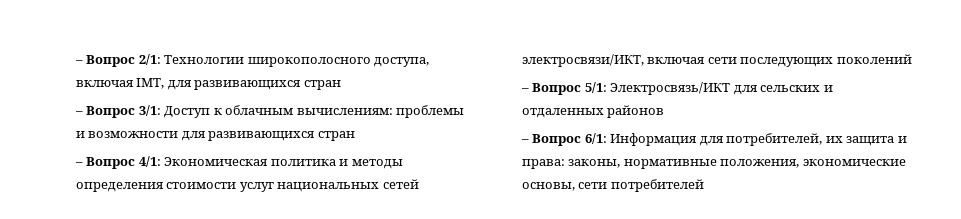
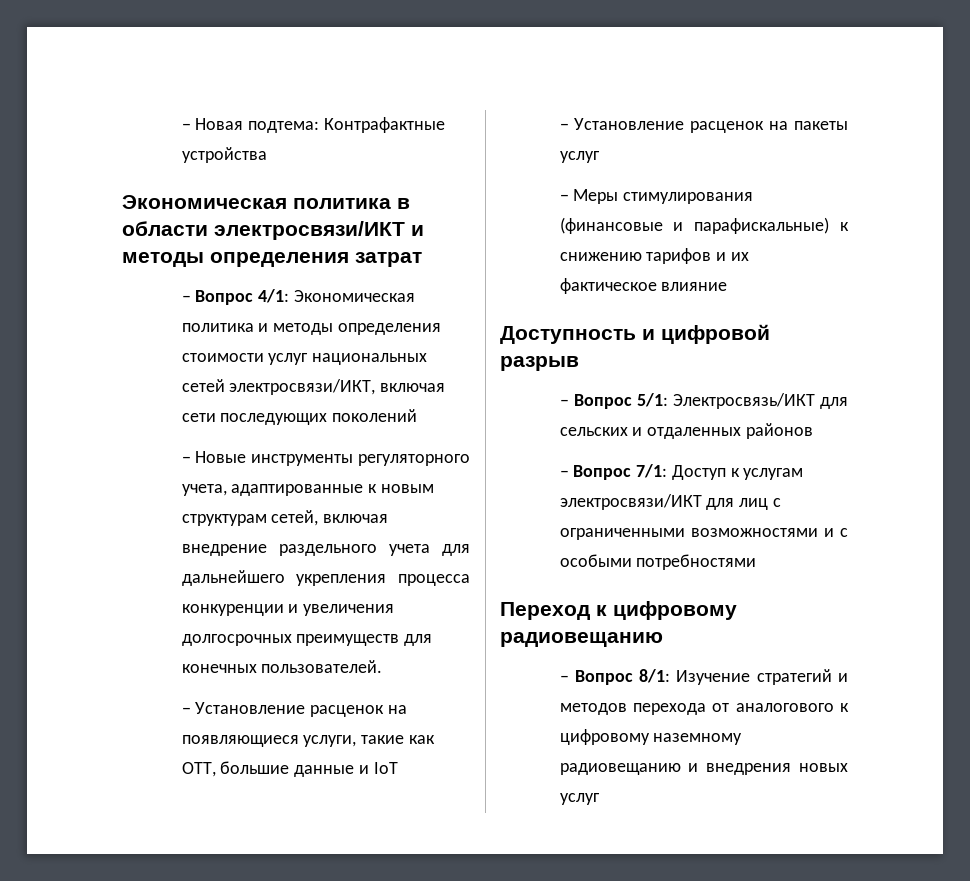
[74,54,430,67] [75,78,341,90] [74,105,465,118] [75,131,355,141] – Вопрос 2/1: Технологии широкополосного доступа, включая IMT, для развивающихся стран // – Вопрос 3/1: Доступ к облачным вычислениям: проблемы и возможности для развивающихся стран -> [181,117,445,133] [181,147,267,163] [122,195,410,209] [122,221,424,240] [122,252,422,267] − Новая подтема: Контрафактные устройства // Экономическая политика в области электросвязи/ИКТ и методы определения затрат
(912, 59) none -> [181,451,470,466] [181,484,434,496] [181,510,389,526] [181,544,470,556] [181,570,470,586] [181,604,395,616] [181,634,433,646] [181,660,383,673] [181,702,407,717] [181,735,435,747] [181,761,398,777] [559,118,848,133] [559,151,600,163] [559,189,754,204] [559,217,849,234] [559,248,749,264] [559,278,728,294] [500,324,770,344] [500,356,579,371] // − Новые инструменты регуляторного учета, адаптированные к новым структурам сетей, включая внедрение раздельного учета для дальнейшего укрепления процесса конкуренции и увеличения долгосрочных преимуществ для конечных пользователей. // − Установление расценок на появляющиеся услуги, такие как OTT, большие данные и IoT // − Установление расценок на пакеты услуг // − Меры стимулирования (финансовые и парафискальные) к снижению тарифов и их фактическое влияние // Доступность и цифровой разрыв
[584,133,907,146] [521,159,906,169] [521,179,704,192] 6/1: Информация для потребителей, их защита и права: законы, нормативные положения, экономические основы, сети потребителей -> [636,464,804,480] [559,494,781,510] [559,528,848,540] [559,554,757,570] [500,601,737,620] [500,632,663,647] [559,669,848,685] [559,703,849,715] [559,729,743,745] [559,763,848,775] [559,793,600,805] 7/1: Доступ к услугам электросвязи/ИКТ для лиц с ограниченными возможностями и с особыми потребностями // Переход к цифровому радиовещанию // – Вопрос 8/1: Изучение стратегий и методов перехода от аналогового к цифровому наземному радиовещанию и внедрения новых услуг

